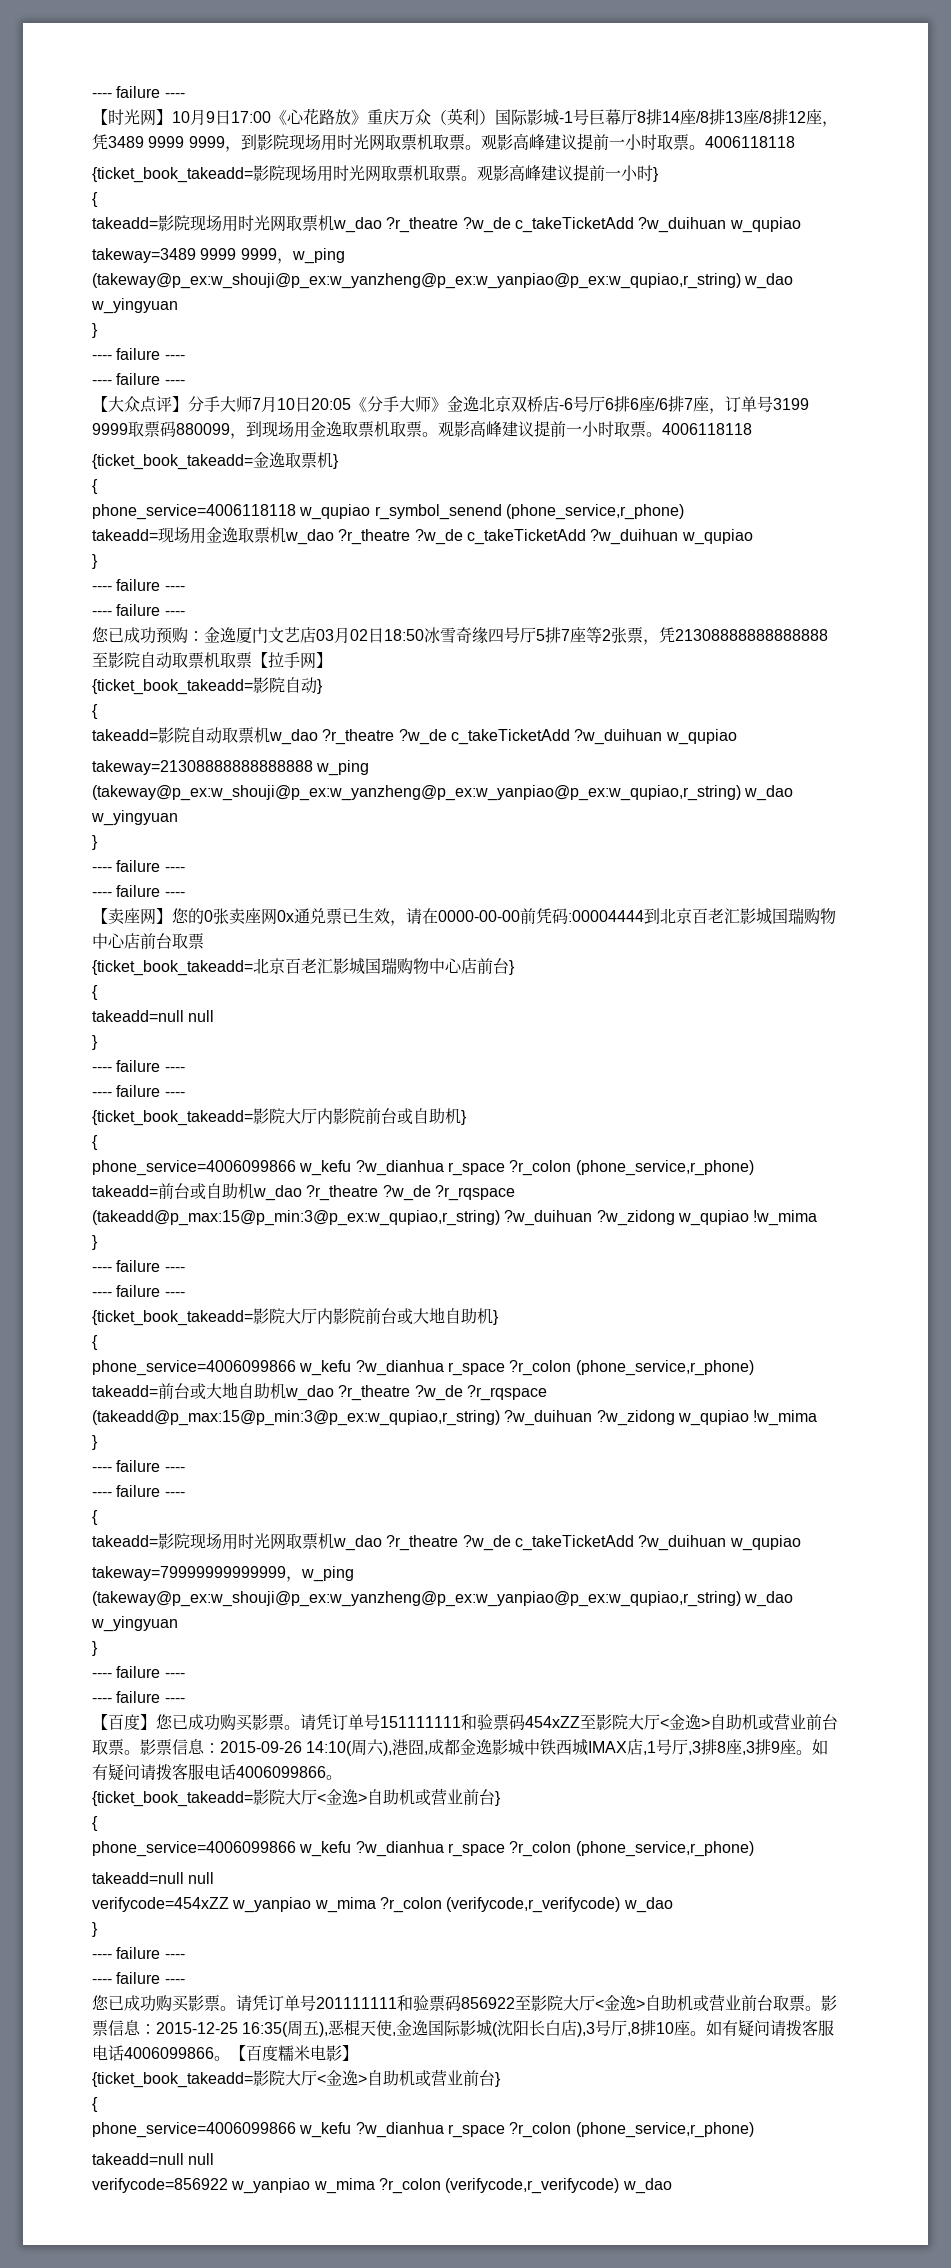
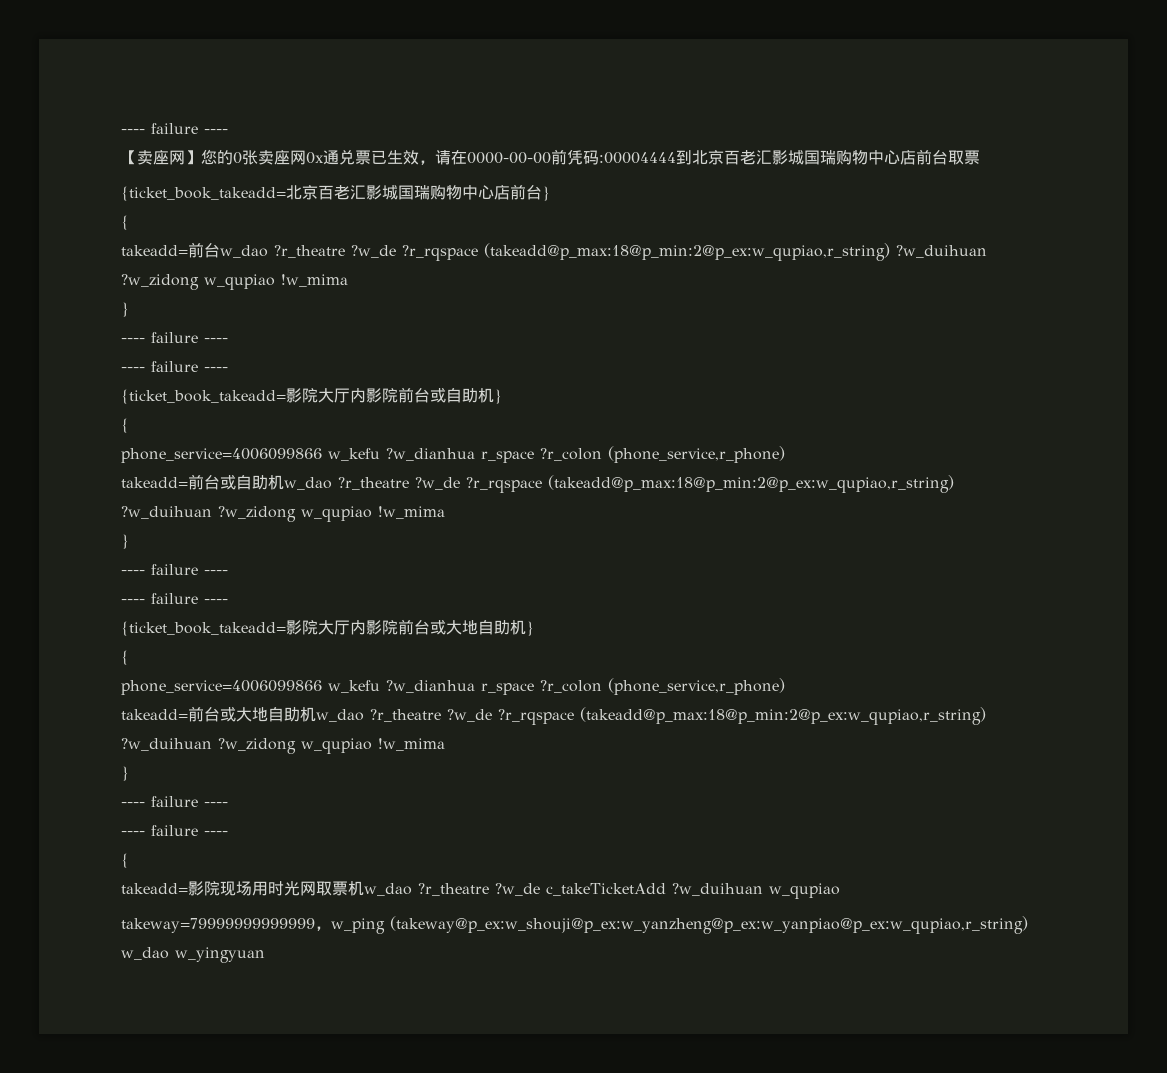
[92,86,185,98] [92,108,838,127] [92,133,795,152] [92,164,659,183] [92,192,98,207] [92,215,801,233] [92,248,345,264] [92,273,794,289] [91,298,178,314] [92,323,98,338] [92,348,185,360] [92,373,185,385] [92,396,809,414] [92,420,752,439] [92,452,339,470] [92,479,98,494] [92,504,684,520] [92,527,753,545] [92,554,98,569] [92,579,185,591] [92,604,185,616] [92,627,828,645] [92,652,332,669] [92,677,323,695] [92,704,98,719] [92,727,737,745] [92,760,370,776] [92,785,794,801] [91,810,178,826] [92,835,98,850] [92,860,185,872] [92,885,185,897] ---- failure ---- // 【时光网】10月9日17:00《心花路放》重庆万众（英利）国际影城-1号巨幕厅8排14座/8排13座/8排12座，凭3489 9999 9999，到影院现场用时光网取票机取票。观影高峰建议提前一小时取票。4006118118 // {ticket_book_takeadd=影院现场用时光网取票机取票。观影高峰建议提前一小时} // { // takeadd=影院现场用时光网取票机w_dao ?r_theatre ?w_de c_takeTicketAdd ?w_duihuan w_qupiao // takeway=3489 9999 9999，w_ping (takeway@p_ex:w_shouji@p_ex:w_yanzheng@p_ex:w_yanpiao@p_ex:w_qupiao,r_string) w_dao w_yingyuan // } // ---- failure ---- // ---- failure ---- // 【大众点评】分手大师7月10日20:05《分手大师》金逸北京双桥店-6号厅6排6座/6排7座，订单号3199 9999取票码880099，到现场用金逸取票机取票。观影高峰建议提前一小时取票。4006118118 // {ticket_book_takeadd=金逸取票机} // { // phone_service=4006118118 w_qupiao r_symbol_senend (phone_service,r_phone) // takeadd=现场用金逸取票机w_dao ?r_theatre ?w_de c_takeTicketAdd ?w_duihuan w_qupiao // } // ---- failure ---- // ---- failure ---- // 您已成功预购：金逸厦门文艺店03月02日18:50冰雪奇缘四号厅5排7座等2张票，凭21308888888888888至影院自动取票机取票【拉手网】 // {ticket_book_takeadd=影院自动} // { // takeadd=影院自动取票机w_dao ?r_theatre ?w_de c_takeTicketAdd ?w_duihuan w_qupiao // takeway=21308888888888888 w_ping (takeway@p_ex:w_shouji@p_ex:w_yanzheng@p_ex:w_yanpiao@p_ex:w_qupiao,r_string) w_dao w_yingyuan // } // ---- failure ---- // ---- failure ---- -> [121,123,228,134] ---- failure ----
[92,1010,215,1022] takeadd=null null -> [121,242,987,261] [121,274,348,290] takeadd=前台w_dao ?r_theatre ?w_de ?r_rqspace (takeadd@p_max:18@p_min:2@p_ex:w_qupiao,r_string) ?w_duihuan ?w_zidong w_qupiao !w_mima
[92,1210,500,1226] (takeadd@p_max:15@p_min:3@p_ex:w_qupiao,r_string) -> [548,475,954,493] (takeadd@p_max:18@p_min:2@p_ex:w_qupiao,r_string)
[92,1410,500,1426] (takeadd@p_max:15@p_min:3@p_ex:w_qupiao,r_string) -> [580,707,986,725] (takeadd@p_max:18@p_min:2@p_ex:w_qupiao,r_string)
[92,1641,98,1656] [92,1666,185,1678] [92,1691,185,1703] [92,1713,838,1731] [92,1739,829,1756] [92,1763,342,1781] [92,1788,501,1807] [92,1816,98,1831] [92,1841,754,1857] [92,1872,215,1884] [92,1897,673,1913] [92,1922,98,1937] [92,1947,185,1959] [92,1972,185,1984] [92,1994,837,2012] [92,2019,835,2037] [92,2045,358,2061] [92,2069,501,2088] [92,2097,98,2112] [92,2122,754,2138] [92,2153,215,2165] [92,2178,672,2194] // } // ---- failure ---- // ---- failure ---- // 【百度】您已成功购买影票。请凭订单号151111111和验票码454xZZ至影院大厅<金逸>自助机或营业前台取票。影票信息：2015-09-26 14:10(周六),港囧,成都金逸影城中铁西城IMAX店,1号厅,3排8座,3排9座。如有疑问请拨客服电话4006099866。 // {ticket_book_takeadd=影院大厅<金逸>自助机或营业前台} // { // phone_service=4006099866 w_kefu ?w_dianhua r_space ?r_colon (phone_service,r_phone) // takeadd=null null // verifycode=454xZZ w_yanpiao w_mima ?r_colon (verifycode,r_verifycode) w_dao // } // ---- failure ---- // ---- failure ---- // 您已成功购买影票。请凭订单号201111111和验票码856922至影院大厅<金逸>自助机或营业前台取票。影票信息：2015-12-25 16:35(周五),恶棍天使,金逸国际影城(沈阳长白店),3号厅,8排10座。如有疑问请拨客服电话4006099866。【百度糯米电影】 // {ticket_book_takeadd=影院大厅<金逸>自助机或营业前台} // { // phone_service=4006099866 w_kefu ?w_dianhua r_space ?r_colon (phone_service,r_phone) // takeadd=null null // verifycode=856922 w_yanpiao w_mima ?r_colon (verifycode,r_verifycode) w_dao -> (265, 955) none

